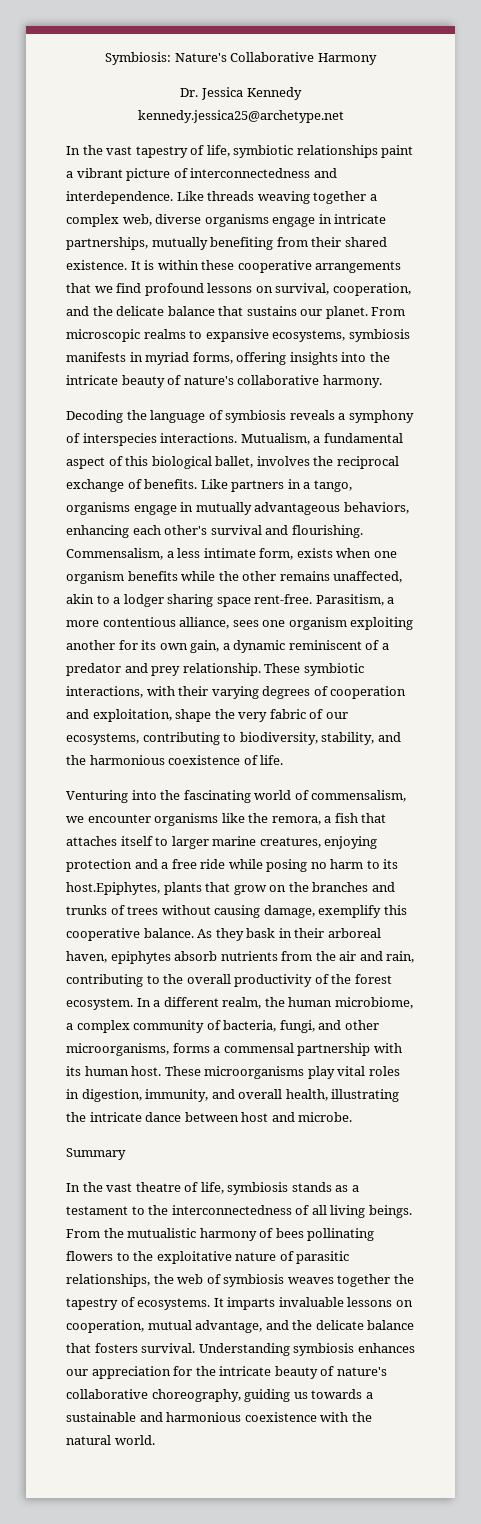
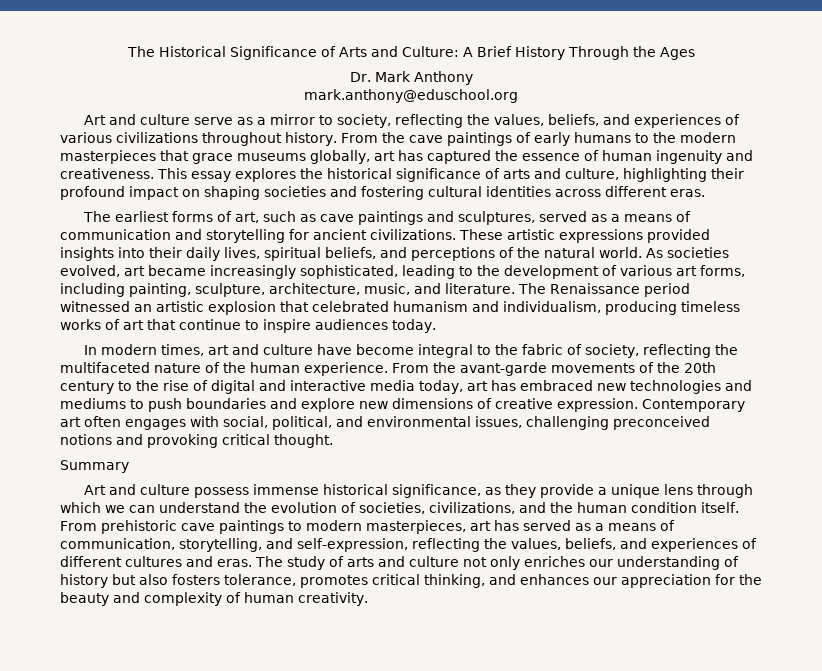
[105,52,377,65] [180,87,302,100] [137,110,344,123] [66,145,414,158] [66,168,337,181] [66,191,377,204] [66,214,387,227] [66,237,387,250] [66,260,402,273] [66,283,411,296] [66,306,406,319] [66,329,410,342] [66,352,390,365] [66,375,382,388] [66,410,414,423] [66,433,403,446] [66,456,399,469] [66,479,352,492] [66,502,409,515] [66,525,363,538] [66,548,397,560] [66,571,403,584] [66,594,395,607] [66,617,414,630] [66,640,389,653] [66,663,364,676] [66,686,407,699] [66,709,348,722] [66,732,401,745] [66,755,284,765] [66,790,407,803] [66,813,387,826] [66,836,378,849] [66,859,399,872] [66,882,395,895] [66,905,407,918] [66,928,381,941] [66,951,415,964] [66,974,392,987] [66,997,413,1010] [66,1020,379,1033] [66,1043,402,1056] [66,1066,400,1079] [66,1089,400,1102] [66,1112,353,1122] [66,1148,126,1160] [66,1182,359,1195] [66,1205,412,1218] [66,1228,375,1241] [66,1251,350,1264] [66,1274,414,1287] [66,1297,413,1310] [66,1320,415,1333] [66,1343,355,1356] Symbiosis: Nature's Collaborative Harmony // Dr. Jessica Kennedy // kennedy.jessica25@archetype.net // In the vast tapestry of life, symbiotic relationships paint a vibrant picture of interconnectedness and interdependence. Like threads weaving together a complex web, diverse organisms engage in intricate partnerships, mutually benefiting from their shared existence. It is within these cooperative arrangements that we find profound lessons on survival, cooperation, and the delicate balance that sustains our planet. From microscopic realms to expansive ecosystems, symbiosis manifests in myriad forms, offering insights into the intricate beauty of nature's collaborative harmony. // Decoding the language of symbiosis reveals a symphony of interspecies interactions. Mutualism, a fundamental aspect of this biological ballet, involves the reciprocal exchange of benefits. Like partners in a tango, organisms engage in mutually advantageous behaviors, enhancing each other's survival and flourishing. Commensalism, a less intimate form, exists when one organism benefits while the other remains unaffected, akin to a lodger sharing space rent-free. Parasitism, a more contentious alliance, sees one organism exploiting another for its own gain, a dynamic reminiscent of a predator and prey relationship. These symbiotic interactions, with their varying degrees of cooperation and exploitation, shape the very fabric of our ecosystems, contributing to biodiversity, stability, and the harmonious coexistence of life. // Venturing into the fascinating world of commensalism, we encounter organisms like the remora, a fish that attaches itself to larger marine creatures, enjoying protection and a free ride while posing no harm to its host.Epiphytes, plants that grow on the branches and trunks of trees without causing damage, exemplify this cooperative balance. As they bask in their arboreal haven, epiphytes absorb nutrients from the air and rain, contributing to the overall productivity of the forest ecosystem. In a different realm, the human microbiome, a complex community of bacteria, fungi, and other microorganisms, forms a commensal partnership with its human host. These microorganisms play vital roles in digestion, immunity, and overall health, illustrating the intricate dance between host and microbe. // Summary // In the vast theatre of life, symbiosis stands as a testament to the interconnectedness of all living beings. From the mutualistic harmony of bees pollinating flowers to the exploitative nature of parasitic relationships, the web of symbiosis weaves together the tapestry of ecosystems. It imparts invaluable lessons on cooperation, mutual advantage, and the delicate balance that fosters survival. Understanding symbiosis -> [126,46,695,60] [349,71,473,85] [304,89,518,103] [83,114,740,128] [60,132,736,146] [60,150,753,164] [60,168,744,182] [60,186,705,200] [82,211,691,225] [60,229,710,243] [60,247,729,261] [60,265,745,279] [60,283,690,297] [60,301,740,315] [60,319,436,333] [83,344,738,358] [60,362,716,376] [60,380,752,394] [60,398,745,412] [60,416,710,430] [60,434,333,448] [60,460,129,473] [83,484,753,498] [60,502,739,514] [60,520,675,534] [60,538,757,552] [60,556,739,570] [60,574,516,588] The Historical Significance of Arts and Culture: A Brief History Through the Ages // Dr. Mark Anthony // mark.anthony@eduschool.org // Art and culture serve as a mirror to society, reflecting the values, beliefs, and experiences of various civilizations throughout history. From the cave paintings of early humans to the modern masterpieces that grace museums globally, art has captured the essence of human ingenuity and creativeness. This essay explores the historical significance of arts and culture, highlighting their profound impact on shaping societies and fostering cultural identities across different eras. // The earliest forms of art, such as cave paintings and sculptures, served as a means of communication and storytelling for ancient civilizations. These artistic expressions provided insights into their daily lives, spiritual beliefs, and perceptions of the natural world. As societies evolved, art became increasingly sophisticated, leading to the development of various art forms, including painting, sculpture, architecture, music, and literature. The Renaissance period witnessed an artistic explosion that celebrated humanism and individualism, producing timeless works of art that continue to inspire audiences today. // In modern times, art and culture have become integral to the fabric of society, reflecting the multifaceted nature of the human experience. From the avant-garde movements of the 20th century to the rise of digital and interactive media today, art has embraced new technologies and mediums to push boundaries and explore new dimensions of creative expression. Contemporary art often engages with social, political, and environmental issues, challenging preconceived notions and provoking critical thought. // Summary // Art and culture possess immense historical significance, as they provide a unique lens through which we can understand the evolution of societies, civilizations, and the human condition itself. From prehistoric cave paintings to modern masterpieces, art has served as a means of communication, storytelling, and self-expression, reflecting the values, beliefs, and experiences of different cultures and eras. The study of arts and culture not only enriches our understanding of history but also fosters tolerance, promotes critical thinking, and
[219,1366,387,1379] [66,1389,373,1402] [66,1412,372,1422] [66,1435,155,1445] intricate beauty of nature's collaborative choreography, guiding us towards a sustainable and harmonious coexistence with the natural world. -> [60,592,368,606] beauty and complexity of human creativity.

